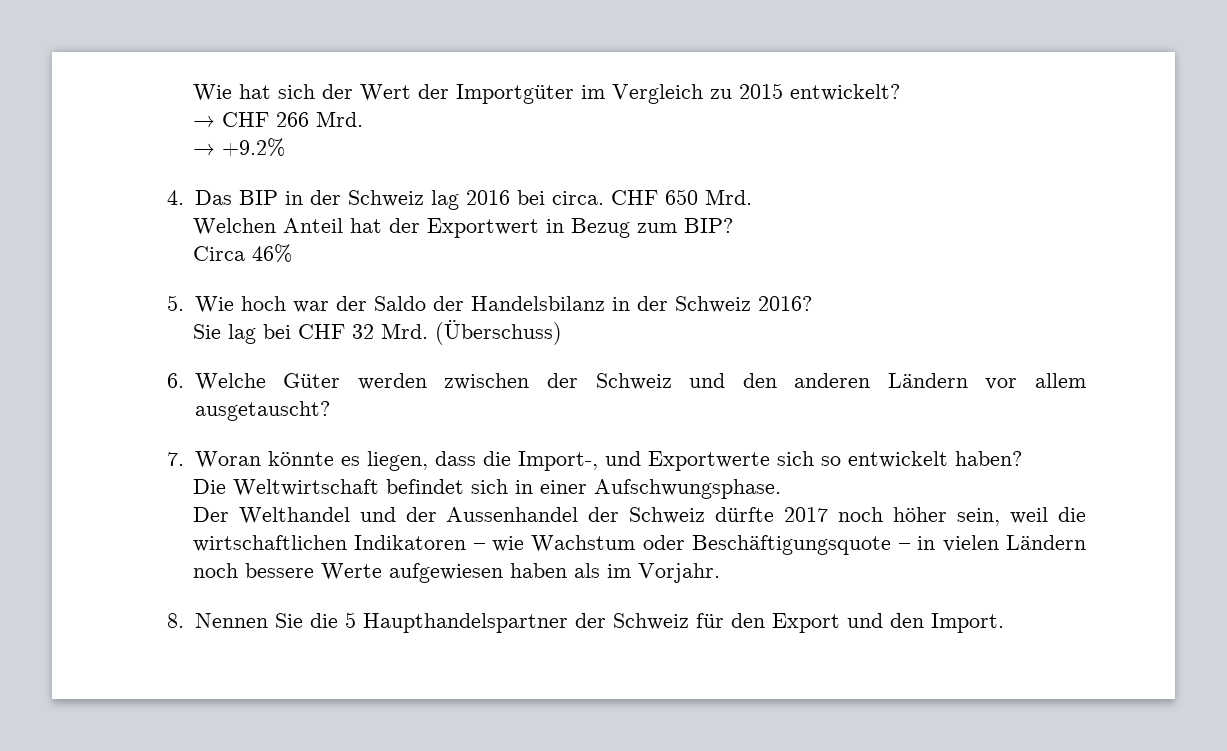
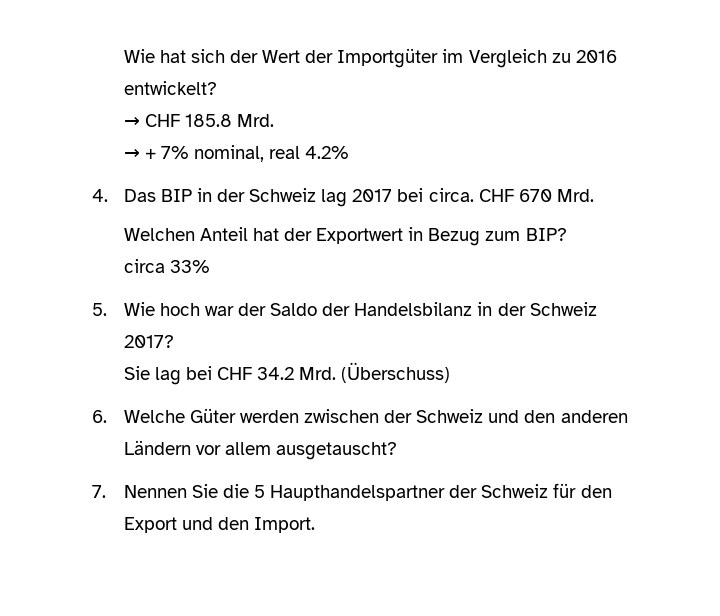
[738,83,783,99] 2015 -> [575,50,617,63] 2016
[275,112,309,127] 266 -> [184,114,232,127] 185.8
[221,138,285,157] +9.2% -> [144,145,350,162] + 7% nominal, real 4.2%
[465,190,510,205] 2016 -> [352,189,393,202] 2017
[664,189,698,205] 650 -> [518,189,552,202] 670
[192,244,292,263] Circa 46% -> [123,259,210,273] circa 33%
[757,296,812,311] 2016? -> [123,335,174,348] 2017?
[351,324,374,339] 32 -> [257,367,295,380] 34.2
[194,451,1022,471] [192,479,781,499] [192,507,1086,526] [192,535,1086,555] [192,563,720,583] [166,613,184,628] Woran könnte es liegen, dass die Import-, und Exportwerte sich so entwickelt haben? // Die Weltwirtschaft befindet sich in einer Aufschwungsphase. // Der Welthandel und der Aussenhandel der Schweiz dürfte 2017 noch höher sein, weil die wirtschaftlichen Indikatoren – wie Wachstum oder Beschäftigungsquote – in vielen Ländern noch bessere Werte aufgewiesen haben als im Vorjahr. // 8. -> (107, 491) none

